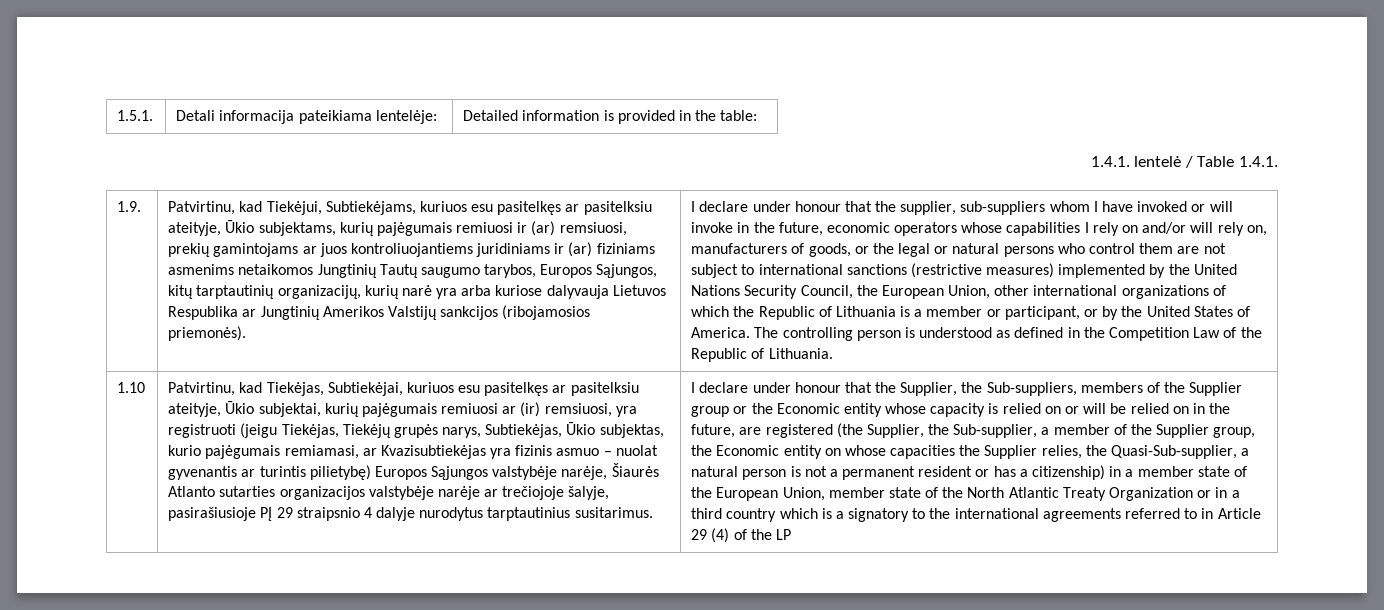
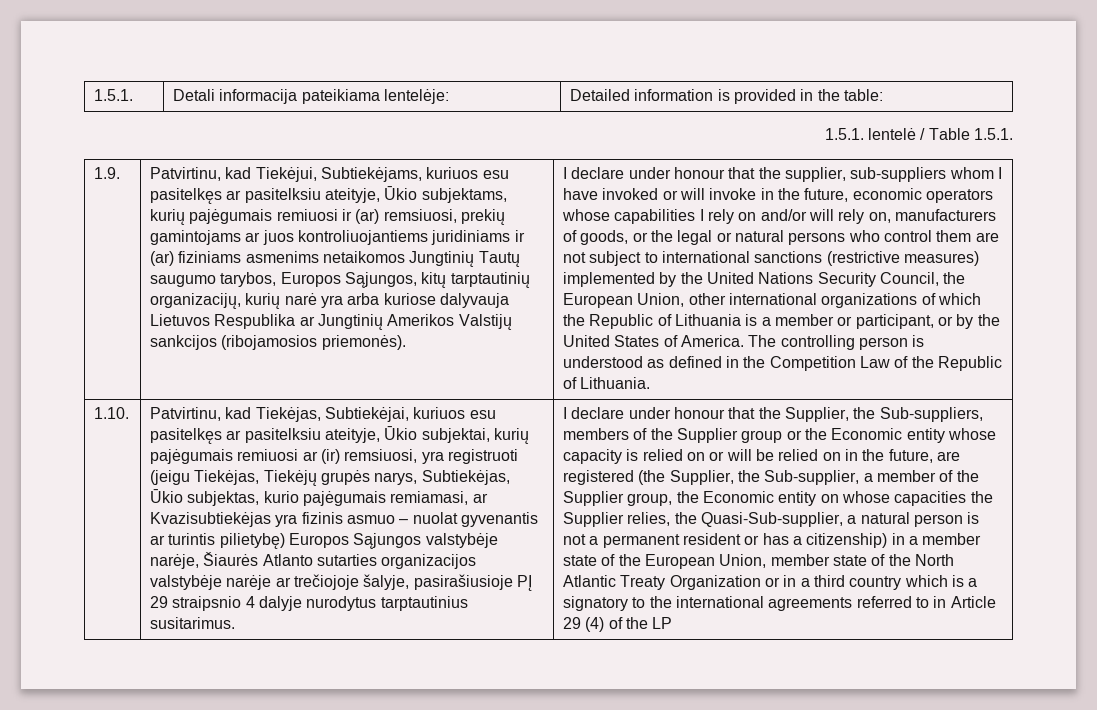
[1090,156,1130,167] 1.4.1. -> [824,128,864,140] 1.5.1.
[1238,156,1278,167] 1.4.1. -> [974,128,1014,140] 1.5.1.
[117,382,146,393] 1.10 -> [94,407,130,419] 1.10.

